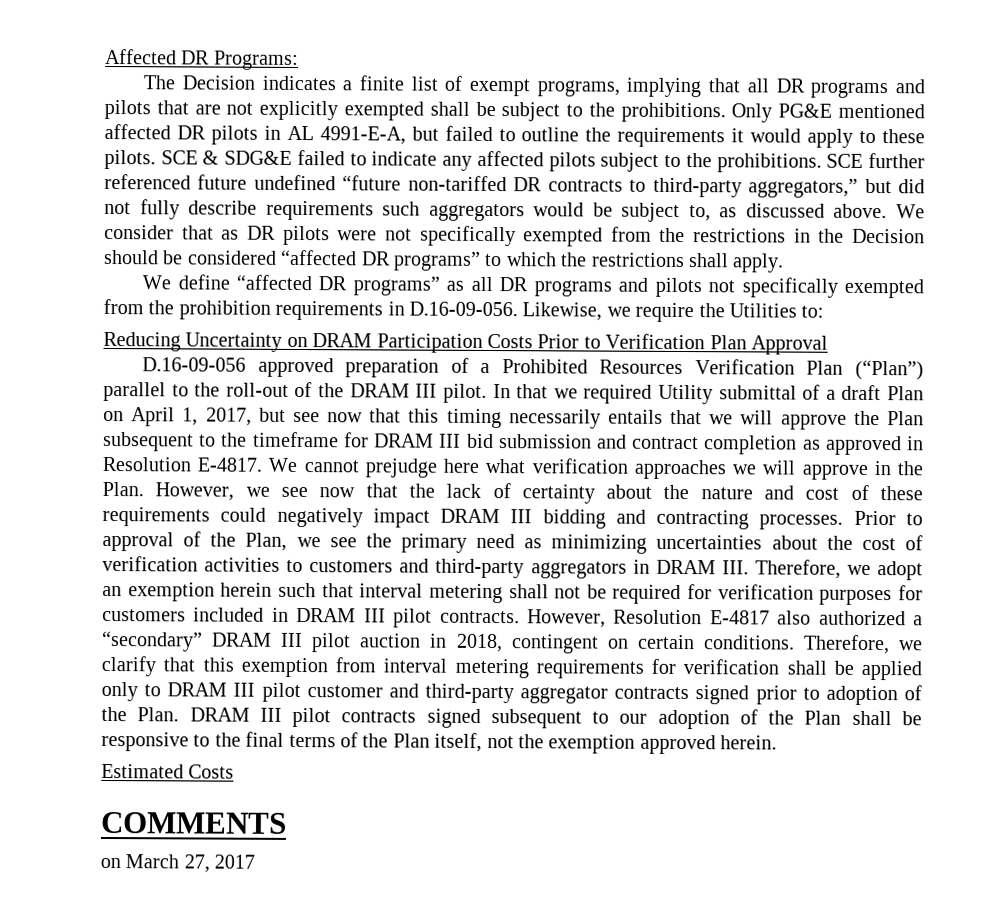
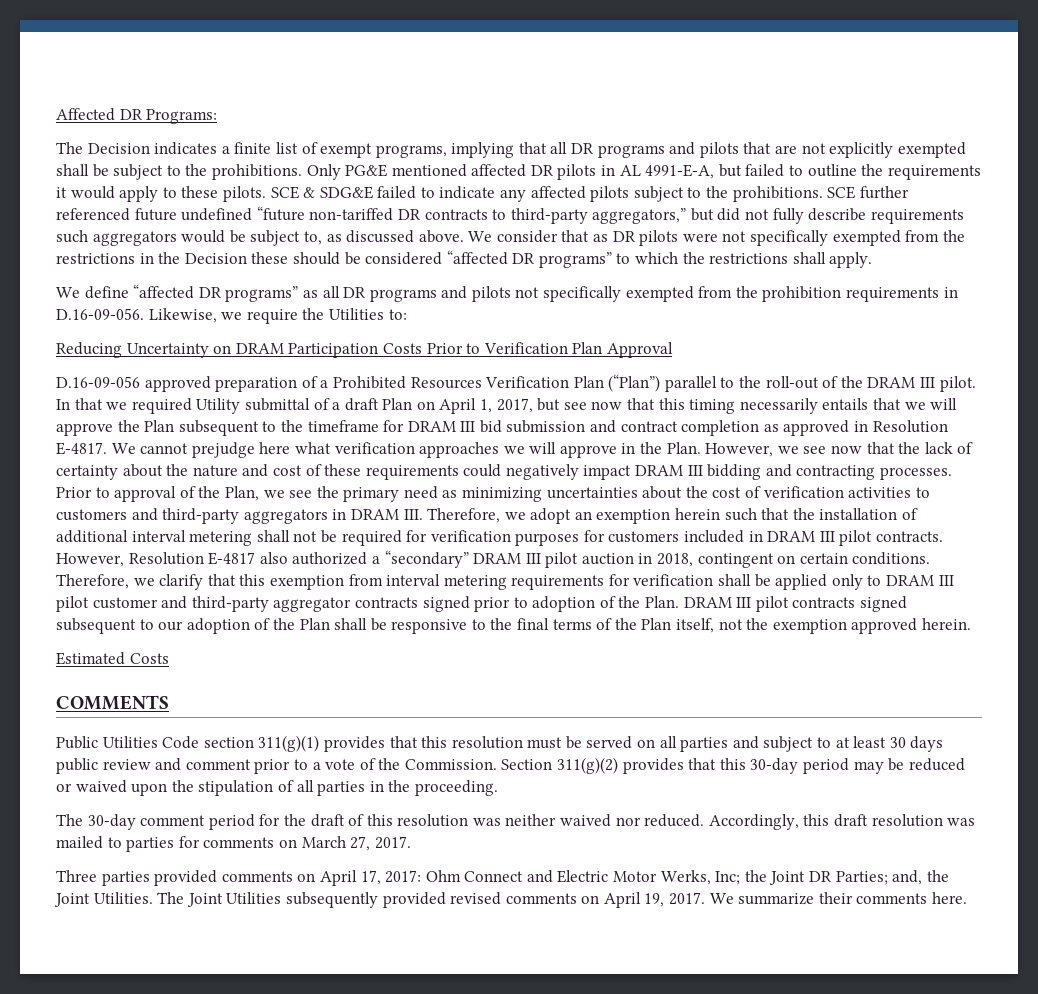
(925, 236) none -> [251,252,289,264] these
(354, 590) none -> [792,508,919,520] [56,530,128,543] the installation of additional
[100,854,256,873] on March 27, 2017 -> [56,735,944,752] [56,757,965,774] [56,780,498,796] [56,814,976,830] [56,836,411,852] [56,870,949,886] [54,892,968,908] Public Utilities Code section 311(g)(1) provides that this resolution must be served on all parties and subject to at least 30 days public review and comment prior to a vote of the Commission. Section 311(g)(2) provides that this 30-day period may be reduced or waived upon the stipulation of all parties in the proceeding. // The 30-day comment period for the draft of this resolution was neither waived nor reduced. Accordingly, this draft resolution was mailed to parties for comments on March 27, 2017. // Three parties provided comments on April 17, 2017: Ohm Connect and Electric Motor Werks, Inc; the Joint DR Parties; and, the Joint Utilities. The Joint Utilities subsequently provided revised comments on April 19, 2017. We summarize their comments here.

